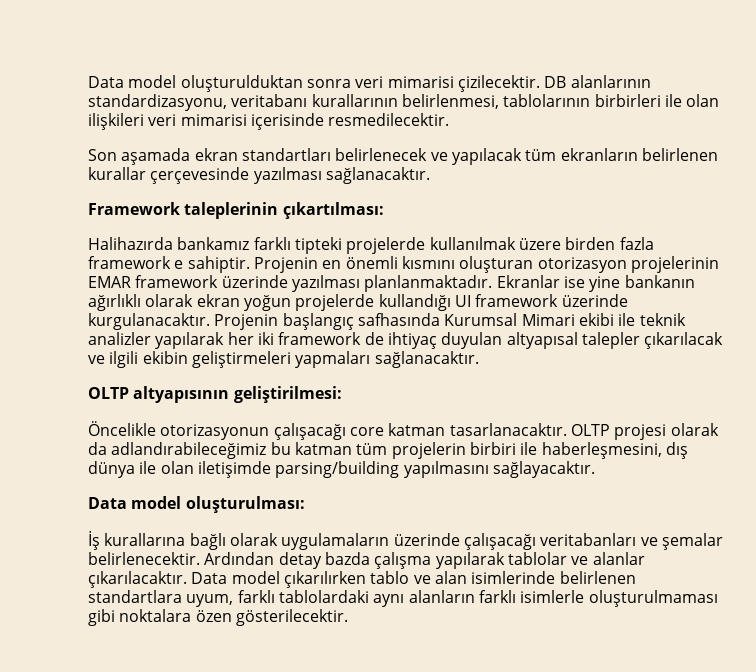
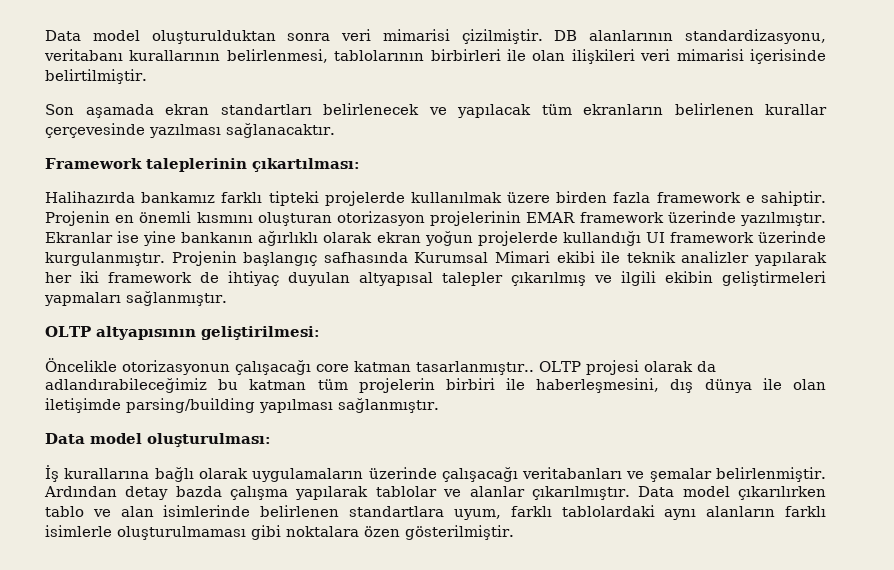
[457,75,540,92] çizilecektir. -> [461,29,543,44] çizilmiştir.
[328,113,450,126] resmedilecektir. -> [45,69,147,84] belirtilmiştir.
[291,275,493,292] yazılması planlanmaktadır. -> [740,212,827,226] yazılmıştır.
[88,313,210,330] kurgulanacaktır. -> [45,252,165,266] kurgulanmıştır.
[644,332,724,349] çıkarılacak -> [511,272,586,286] çıkarılmış
[374,351,479,368] sağlanacaktır. -> [126,291,227,306] sağlanmıştır.
[449,423,567,436] tasarlanacaktır. -> [416,361,534,375] tasarlanmıştır..
[403,461,595,478] yapılmasını sağlayacaktır. -> [259,398,439,413] yapılması sağlanmıştır.
[88,552,200,565] belirlenecektir. -> [716,467,827,482] belirlenmiştir.
[88,571,187,588] çıkarılacaktır. -> [531,486,630,500] çıkarılmıştır.
[235,609,348,626] gösterilecektir. -> [405,525,514,540] gösterilmiştir.

